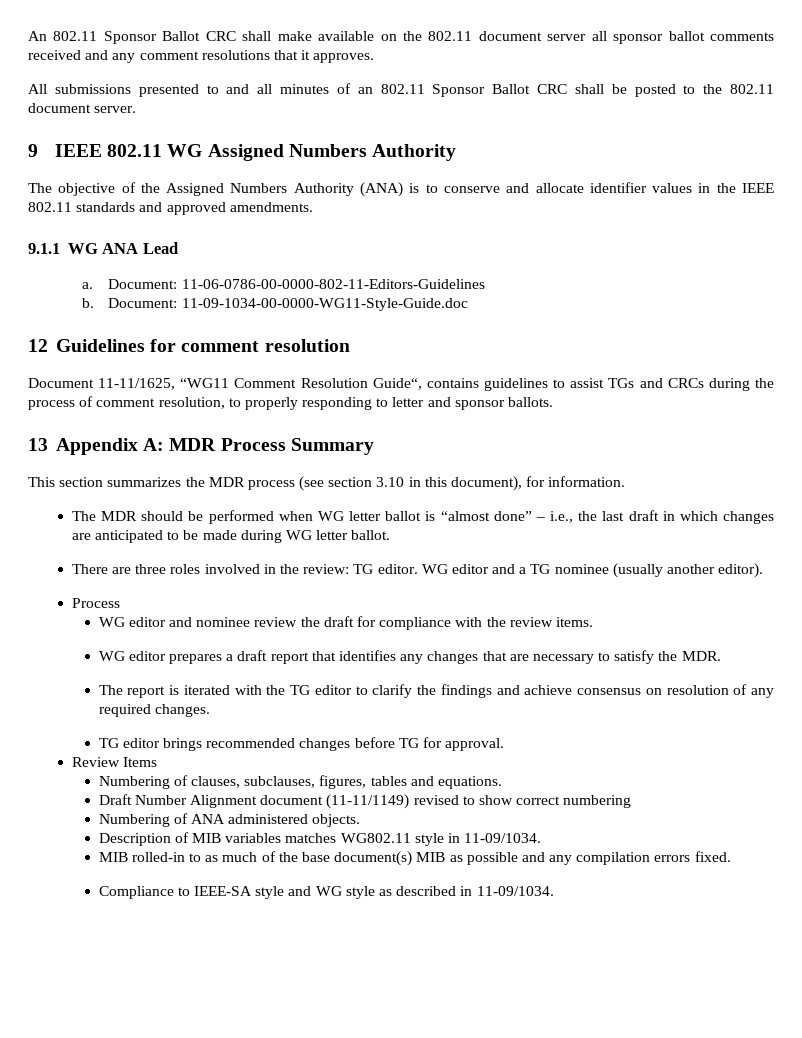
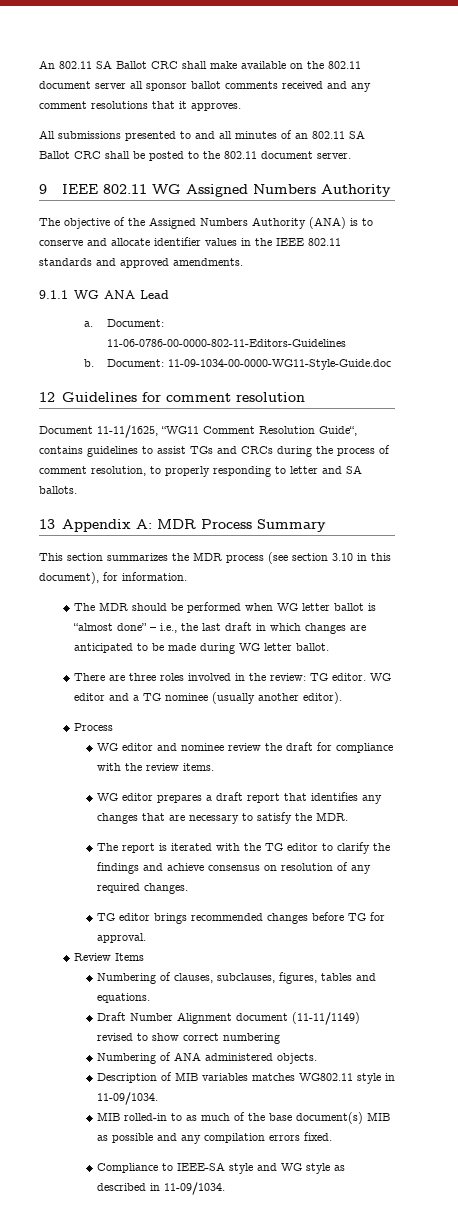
[103,31,157,44] Sponsor -> [96,60,112,69] SA
[432,84,486,97] Sponsor -> [349,130,365,139] SA
[454,400,505,410] sponsor -> [346,465,362,474] SA

